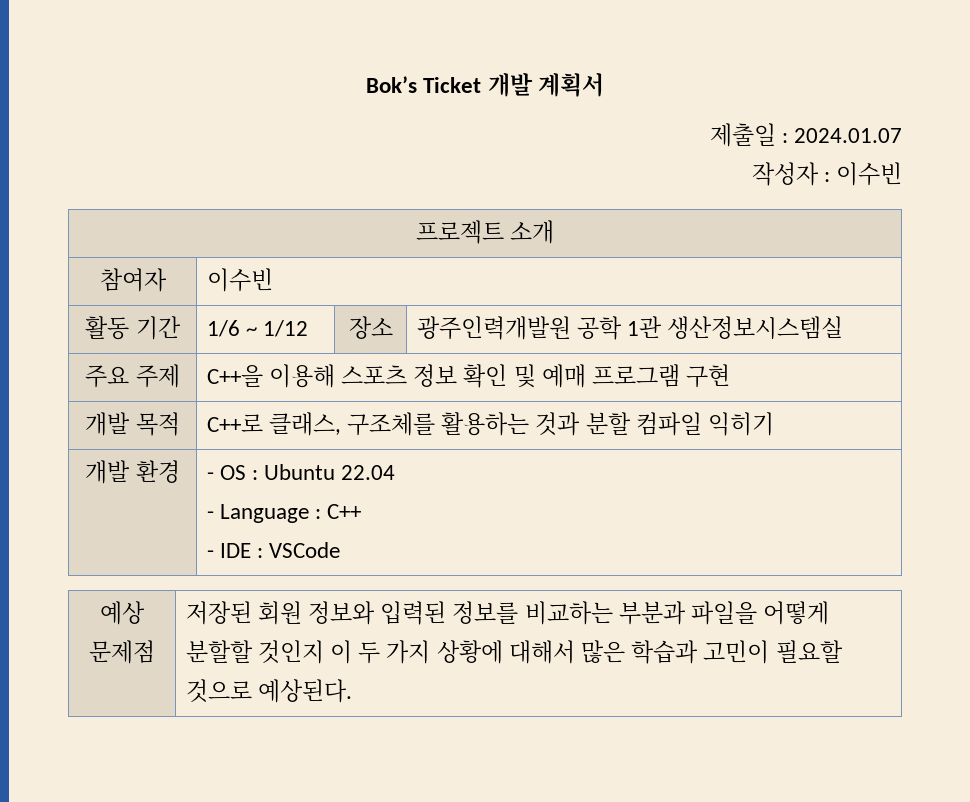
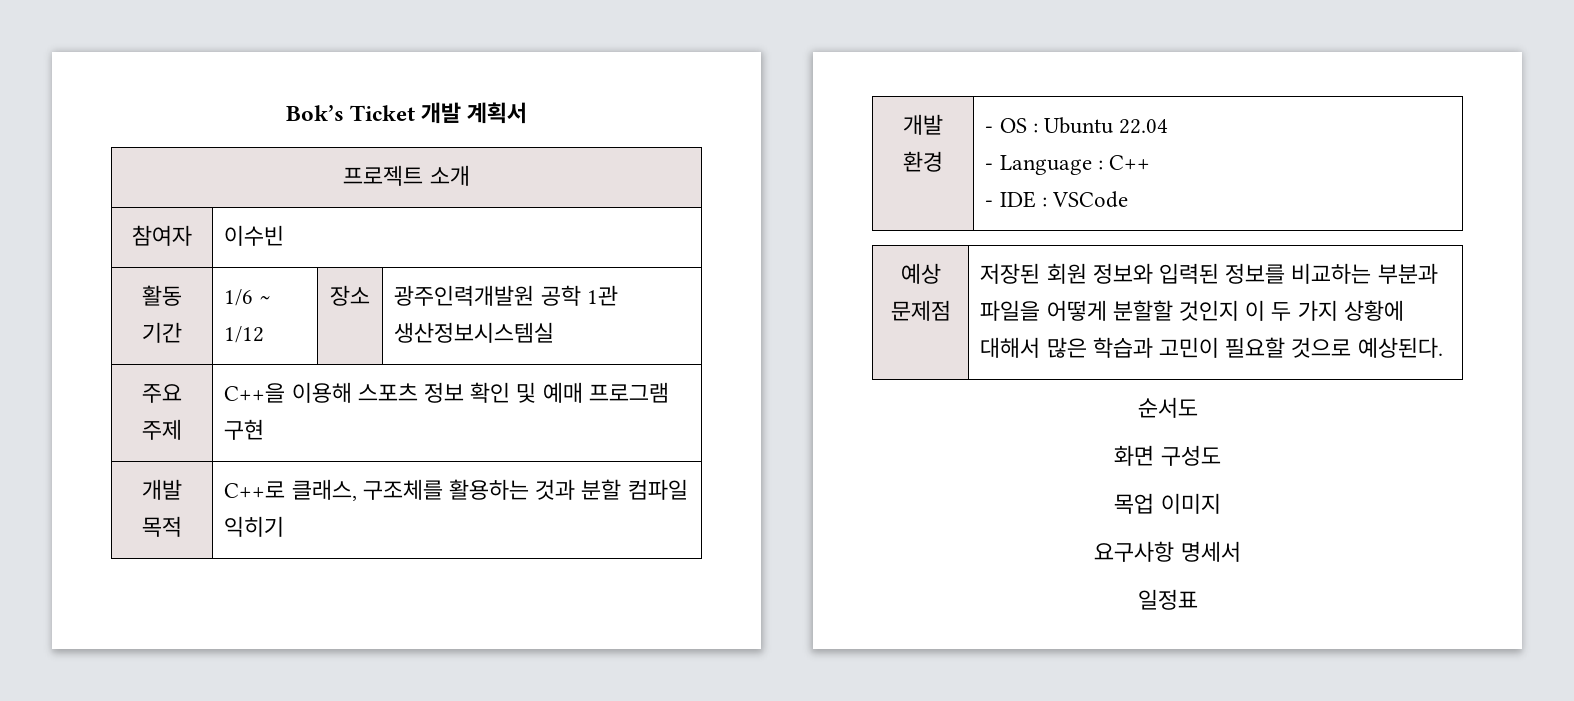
[709,123,902,147] [751,162,902,186] // 제출일 : 2024.01.07 // 작성자 : 이수빈 -> (528, 113) none
(352, 691) none -> [1137,397,1198,418] [1114,445,1221,466] [1114,493,1221,514] [1094,541,1241,562] [1137,589,1198,610] // 순서도 // 화면 구성도 // 목업 이미지 // 요구사항 명세서 // 일정표

